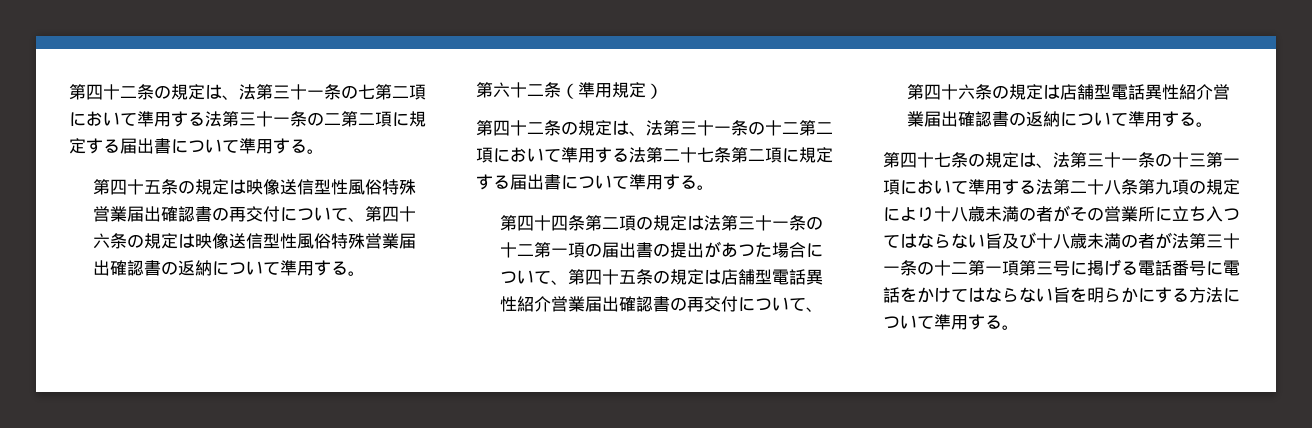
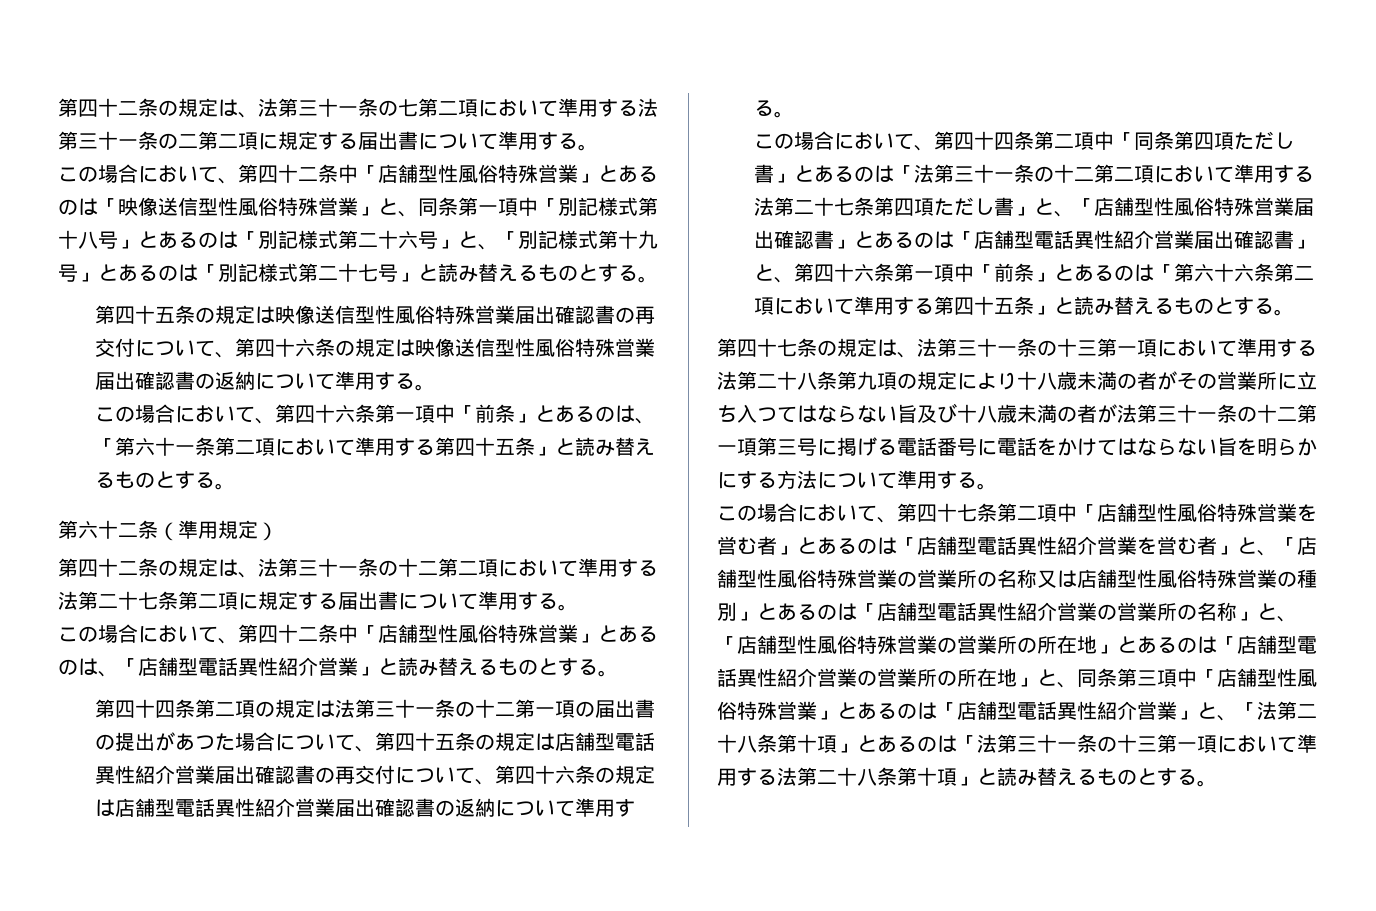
(324, 151) none -> [58,164,658,184] [58,197,658,217] [58,230,658,250] [58,263,658,283] // この場合において、第四十二条中「店舗型性風俗特殊営業」とあるのは「映像送信型性風俗特殊営業」と、同条第一項中「別記様式第十八号」とあるのは「別記様式第二十六号」と、「別記様式第十九号」とあるのは「別記様式第二十七号」と読み替えるものとする。
(365, 273) none -> [95,404,656,424] [95,437,656,456] [95,471,236,490] // この場合において、第四十六条第一項中「前条」とあるのは、「第六十一条第二項において準用する第四十五条」と読み替えるものとする。
(714, 187) none -> [58,624,658,644] [58,657,618,677] // この場合において、第四十二条中「店舗型性風俗特殊営業」とあるのは、「店舗型電話異性紹介営業」と読み替えるものとする。
(1213, 124) none -> [754,131,1295,151] [754,164,1315,183] [754,197,1315,217] [754,230,1315,249] [754,263,1315,283] [754,296,1295,316] // この場合において、第四十四条第二項中「同条第四項ただし書」とあるのは「法第三十一条の十二第二項において準用する法第二十七条第四項ただし書」と、「店舗型性風俗特殊営業届出確認書」とあるのは「店舗型電話異性紹介営業届出確認書」と、第四十六条第一項中「前条」とあるのは「第六十六条第二項において準用する第四十五条」と読み替えるものとする。
(1019, 327) none -> [717,503,1317,523] [717,536,1317,556] [717,569,1317,589] [717,602,1297,622] [717,635,1317,655] [717,668,1317,688] [717,701,1317,721] [717,734,1317,753] [717,767,1217,787] // この場合において、第四十七条第二項中「店舗型性風俗特殊営業を営む者」とあるのは「店舗型電話異性紹介営業を営む者」と、「店舗型性風俗特殊営業の営業所の名称又は店舗型性風俗特殊営業の種別」とあるのは「店舗型電話異性紹介営業の営業所の名称」と、「店舗型性風俗特殊営業の営業所の所在地」とあるのは「店舗型電話異性紹介営業の営業所の所在地」と、同条第三項中「店舗型性風俗特殊営業」とあるのは「店舗型電話異性紹介営業」と、「法第二十八条第十項」とあるのは「法第三十一条の十三第一項において準用する法第二十八条第十項」と読み替えるものとする。

